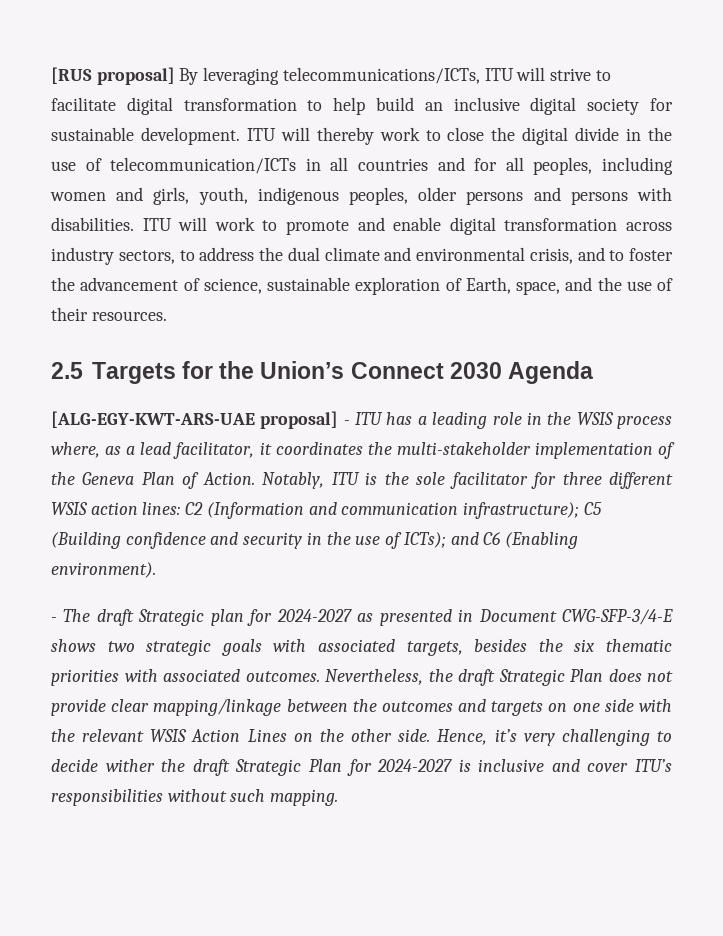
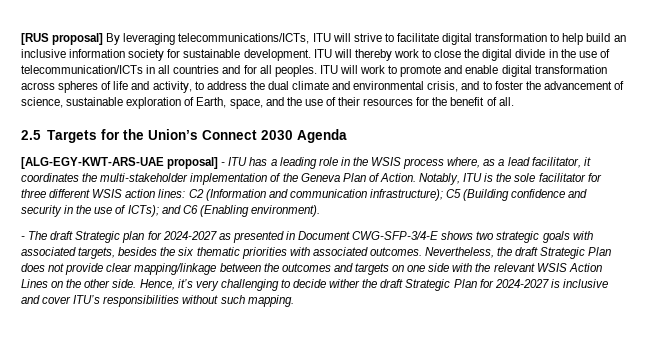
[530,97,577,115] digital -> [69,49,126,58] information
[533,157,674,175] [50,187,672,205] [51,217,134,231] peoples, including women and girls, youth, indigenous peoples, older persons and persons with disabilities. -> [274,65,317,77] peoples.
[51,247,175,265] industry sectors, -> [58,81,192,93] spheres of life and activity,
[91,311,167,321] resources. -> [363,97,514,106] resources for the benefit of all.

